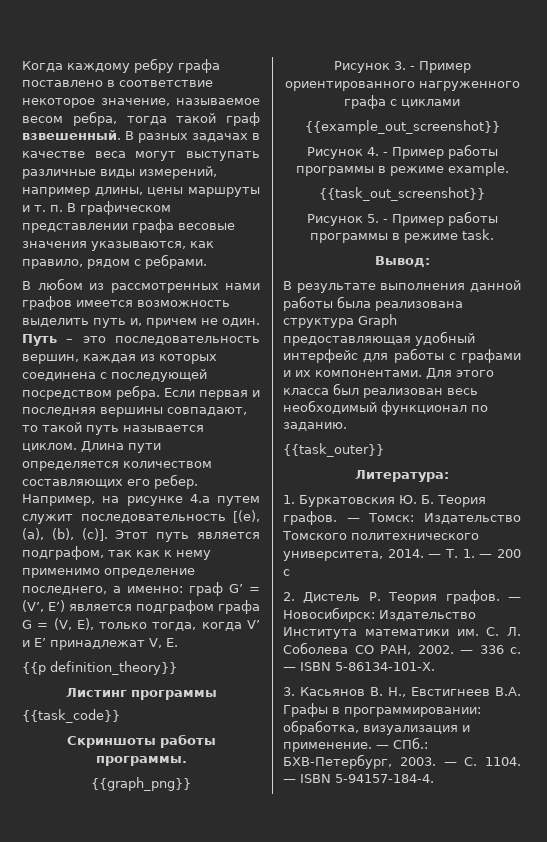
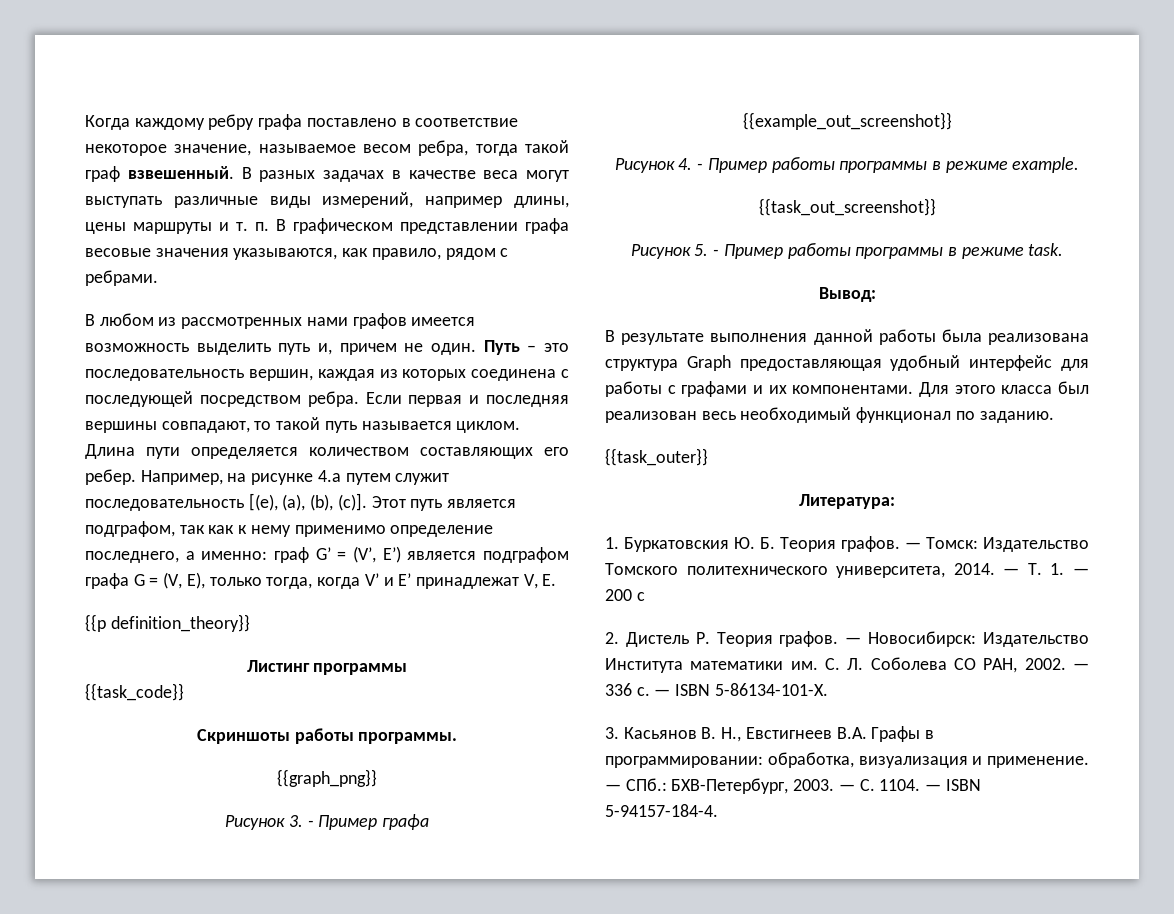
[284,81,520,91] [344,95,460,109] ориентированного нагруженного графа с циклами -> [381,814,429,830] графа

